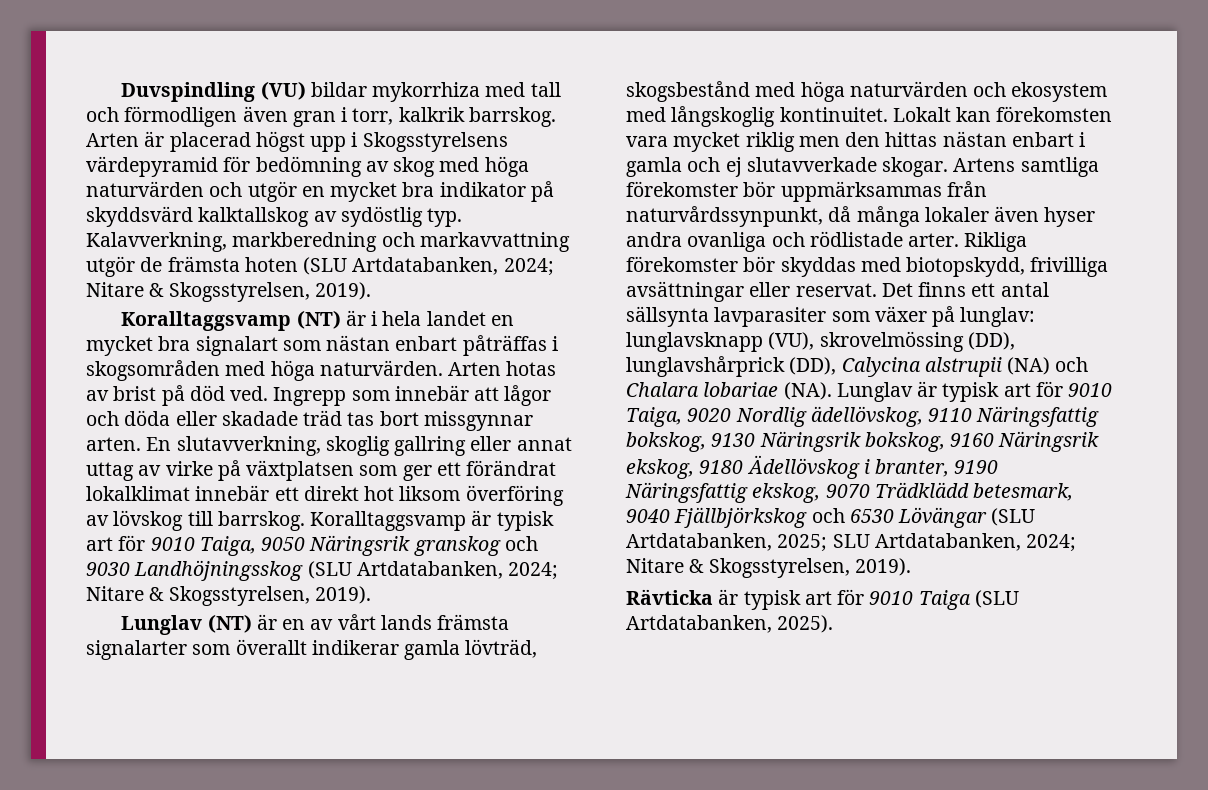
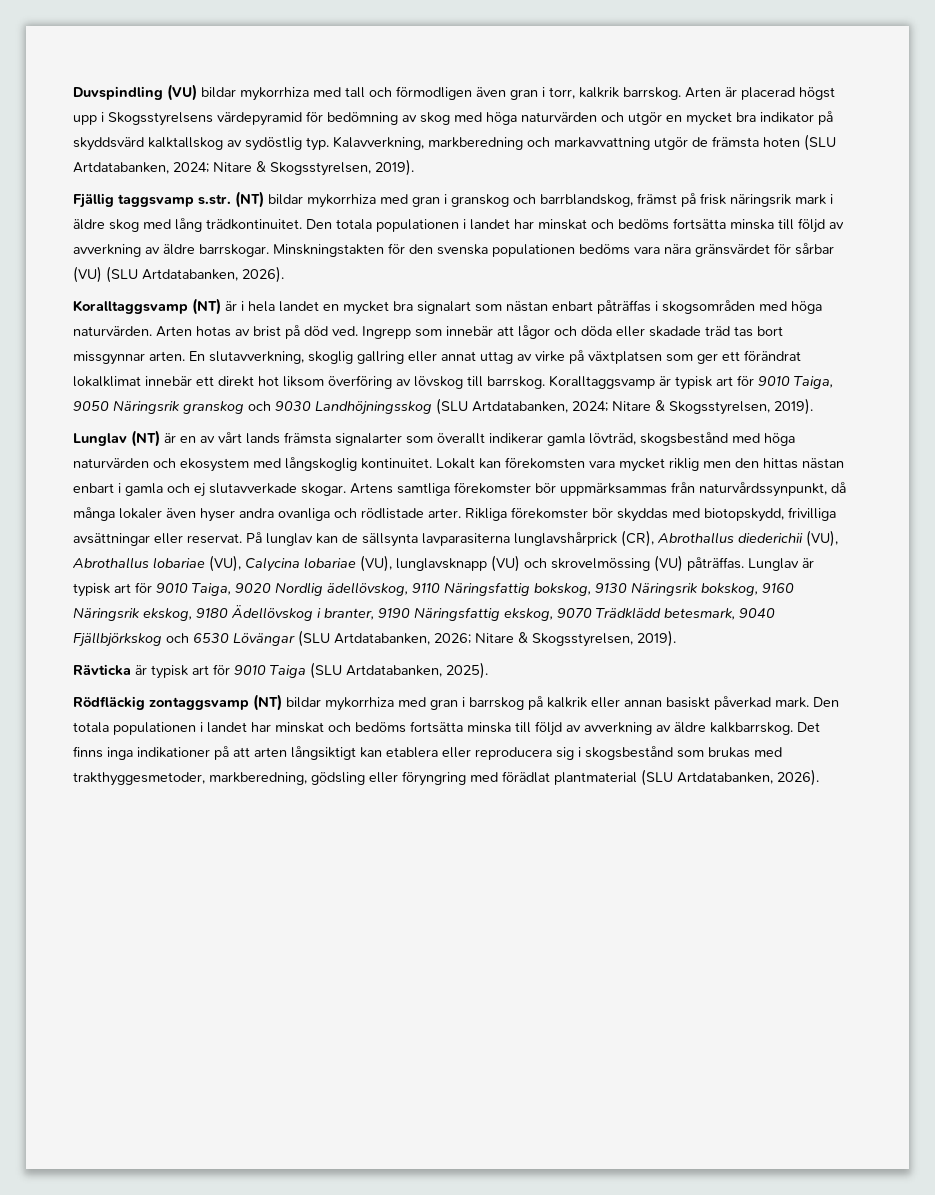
(371, 291) none -> [73,191,833,208] [73,218,844,233] [73,243,834,257] [73,266,284,283] // Fjällig taggsvamp s.str. (NT) bildar mykorrhiza med gran i granskog och barrblandskog, främst på frisk näringsrik mark i äldre skog med lång trädkontinuitet. Den totala populationen i landet har minskat och bedöms fortsätta minska till följd av avverkning av äldre barrskogar. Minskningstakten för den svenska populationen bedöms vara nära gränsvärdet för sårbar (VU) (SLU Artdatabanken, 2026).
[881,282,1049,297] [626,306,1036,327] [626,331,1015,352] [626,356,1089,377] [626,382,832,400] Det finns ett antal sällsynta lavparasiter som växer på lunglav: lunglavsknapp (VU), skrovelmössing (DD), lunglavshårprick (DD), Calycina alstrupii (NA) och Chalara lobariae (NA). -> [246,530,838,547] [72,555,744,572] På lunglav kan de sällsynta lavparasiterna lunglavshårprick (CR), Abrothallus diederichii (VU), Abrothallus lobariae (VU), Calycina lobariae (VU), lunglavsknapp (VU) och skrovelmössing (VU) påträffas.
[777,533,1077,552] 2025; SLU Artdatabanken, 2024; -> [434,633,471,644] 2026;
(834, 624) none -> [73,694,839,711] [73,721,820,736] [73,746,782,760] [73,769,819,786] // Rödfläckig zontaggsvamp (NT) bildar mykorrhiza med gran i barrskog på kalkrik eller annan basiskt påverkad mark. Den totala populationen i landet har minskat och bedöms fortsätta minska till följd av avverkning av äldre kalkbarrskog. Det finns inga indikationer på att arten långsiktigt kan etablera eller reproducera sig i skogsbestånd som brukas med trakthyggesmetoder, markberedning, gödsling eller föryngring med förädlat plantmaterial (SLU Artdatabanken, 2026).

